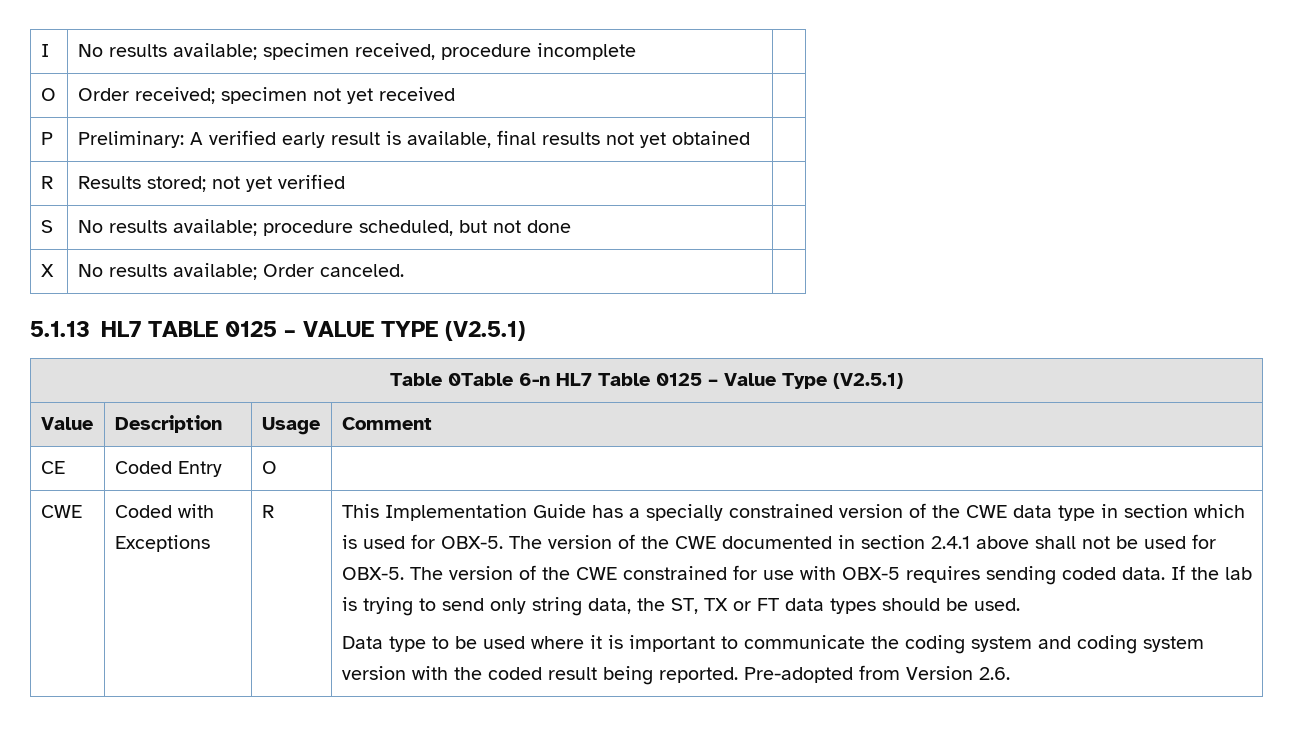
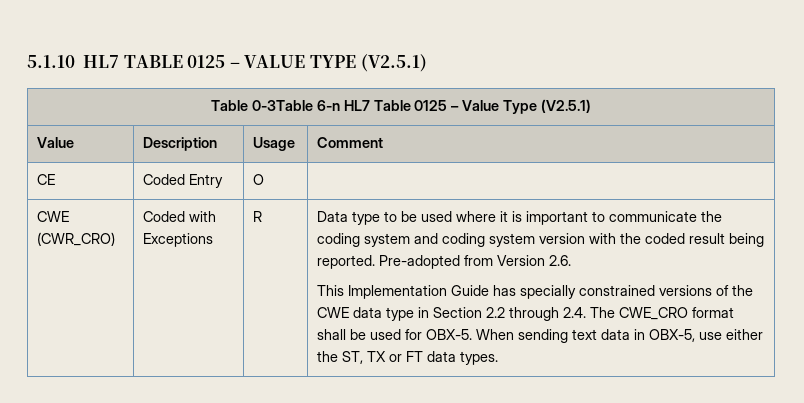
[40,44,49,57] [77,43,636,60] [40,88,56,101] [77,87,455,104] [40,132,53,145] [77,130,750,148] [40,176,53,189] [77,174,345,192] [40,220,53,233] [77,219,571,236] [40,264,54,277] [77,263,404,280] [30,321,90,337] I | No results available; specimen received, procedure incomplete | // O | Order received; specimen not yet received | // P | Preliminary: A verified early result is available, final results not yet obtained | // R | Results stored; not yet verified | // S | No results available; procedure scheduled, but not done | // X | No results available; Order canceled. | // 5.1.13 -> [27,55,75,68] 5.1.10
[448,373,513,386] 0Table -> [251,100,313,111] 0-3Table
(82, 511) none -> [37,232,116,246] (CWR_CRO)
[341,503,1245,521] [341,534,1216,549] [341,565,1252,585] [341,597,1020,616] This Implementation Guide has a specially constrained version of the CWE data type in section which is used for OBX-5. The version of the CWE documented in section 2.4.1 above shall not be used for OBX-5. The version of the CWE constrained for use with OBX-5 requires sending coded data. If the lab is trying to send only string data, the ST, TX or FT data types should be used. // -> (263, 216) none
(1010, 673) none -> [317,285,754,299] [317,307,735,321] [317,329,764,343] [317,351,499,365] // This Implementation Guide has specially constrained versions of the CWE data type in Section 2.2 through 2.4. The CWE_CRO format shall be used for OBX-5. When sending text data in OBX-5, use either the ST, TX or FT data types.

